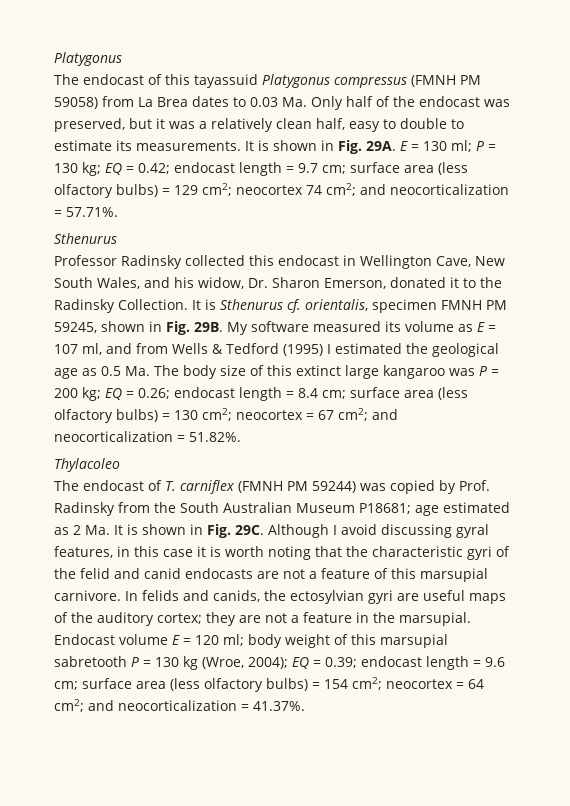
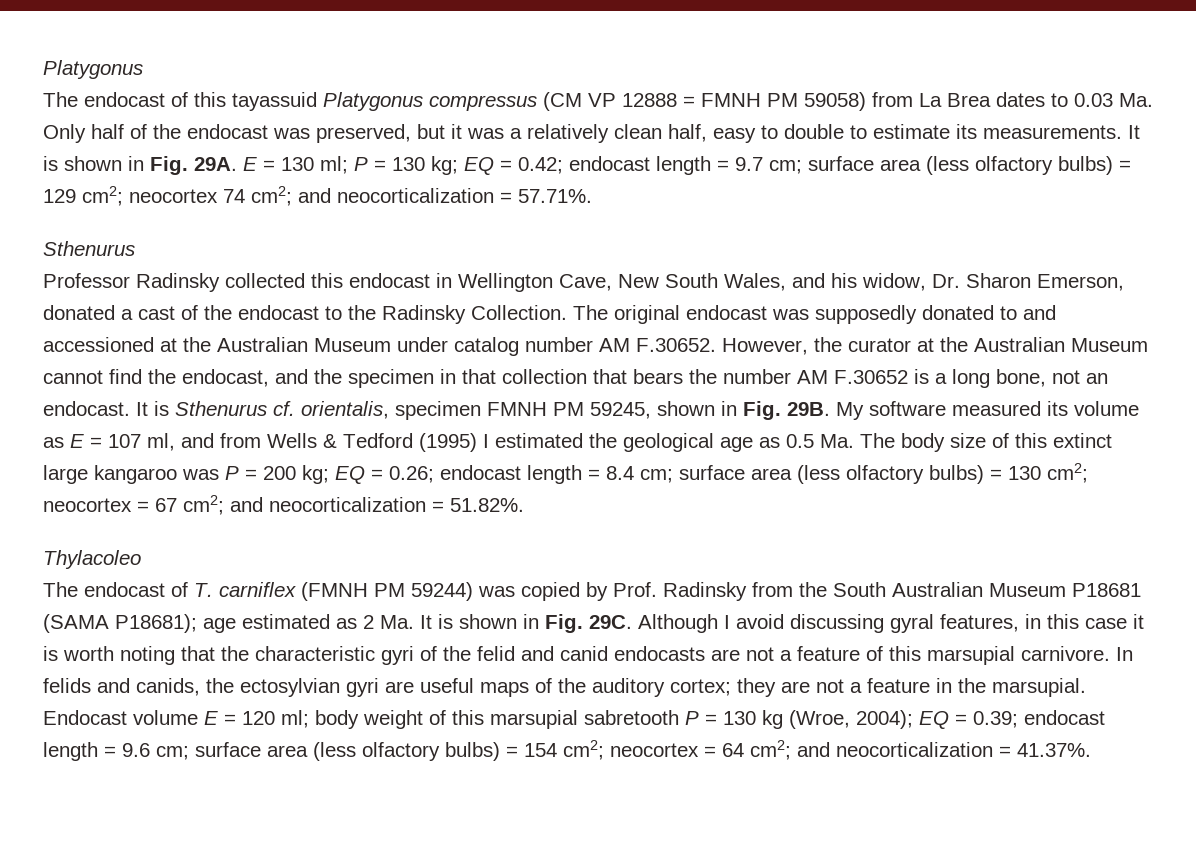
[411,75,456,87] (FMNH -> [543,92,761,111] (CM VP 12888 = FMNH
[450,277,502,288] [54,299,188,313] it to the Radinsky Collection. -> [121,305,1056,324] [43,337,1148,356] [43,369,1108,388] [43,401,130,416] a cast of the endocast to the Radinsky Collection. The original endocast was supposedly donated to and accessioned at the Australian Museum under catalog number AM F.30652. However, the curator at the Australian Museum cannot find the endocast, and the specimen in that collection that bears the number AM F.30652 is a long bone, not an endocast.
[359,503,411,514] P18681; -> [1072,583,1141,597] [43,614,197,633] P18681 (SAMA P18681);

